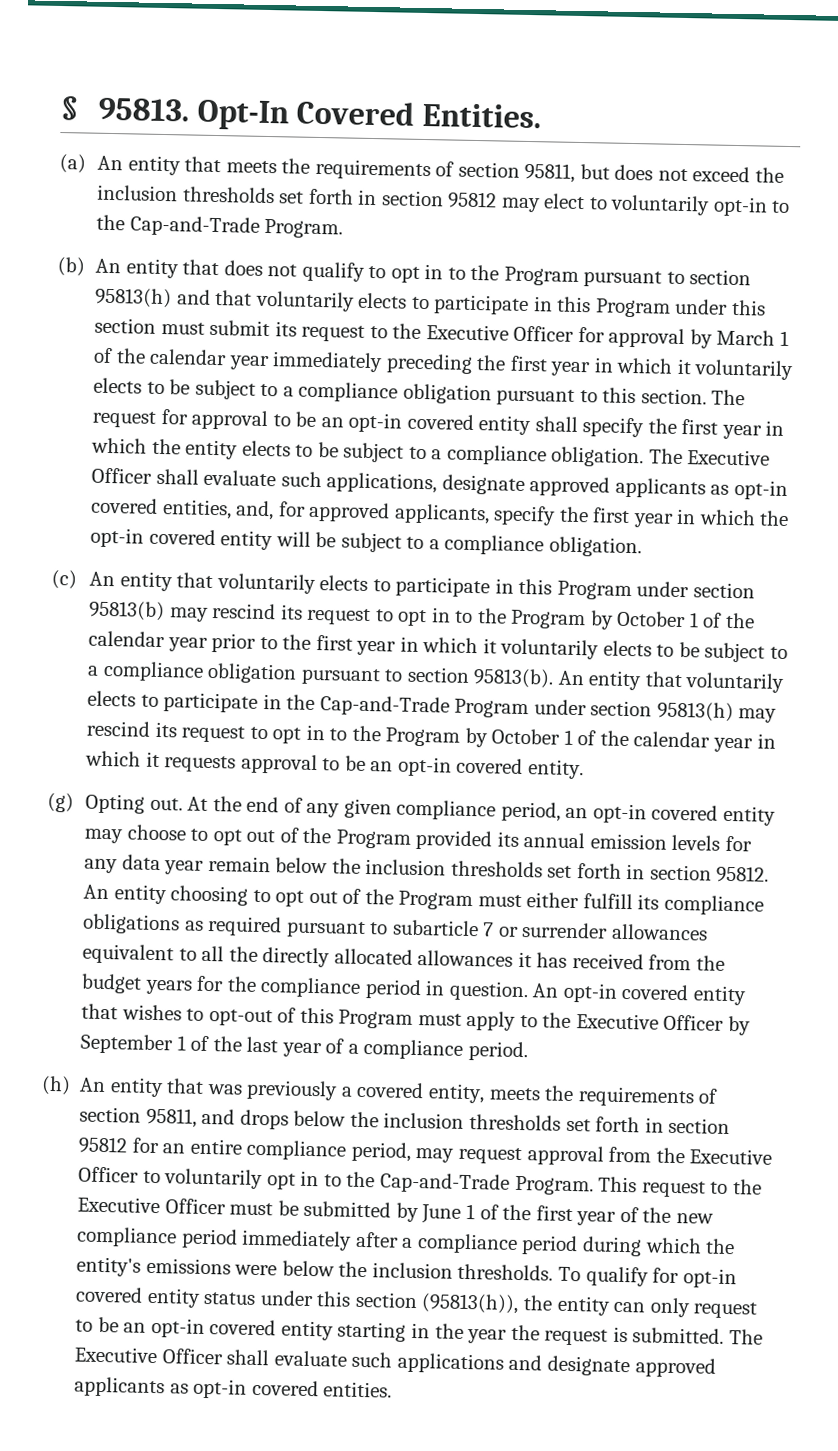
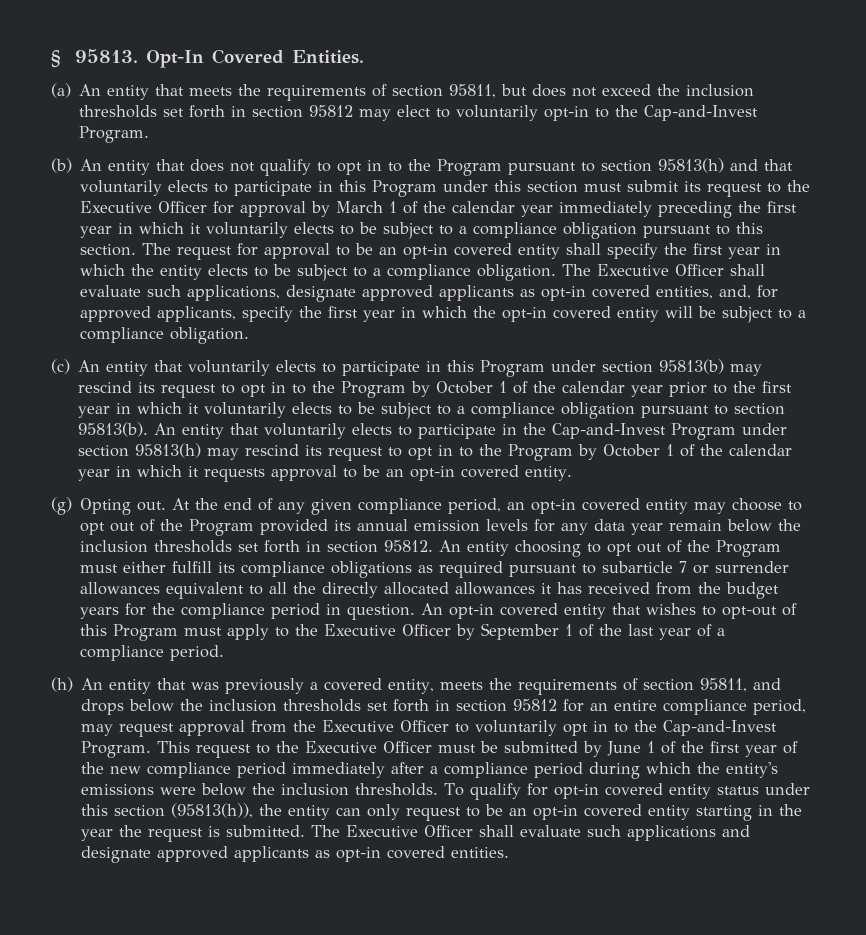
[129,215,260,237] Cap-and-Trade -> [644,105,759,121] Cap-and-Invest
[319,695,450,717] Cap-and-Trade -> [552,423,667,439] Cap-and-Invest
[379,1172,510,1194] Cap-and-Trade -> [663,720,778,736] Cap-and-Invest

